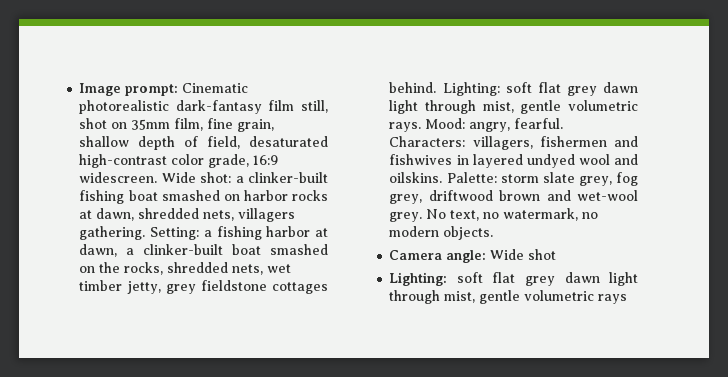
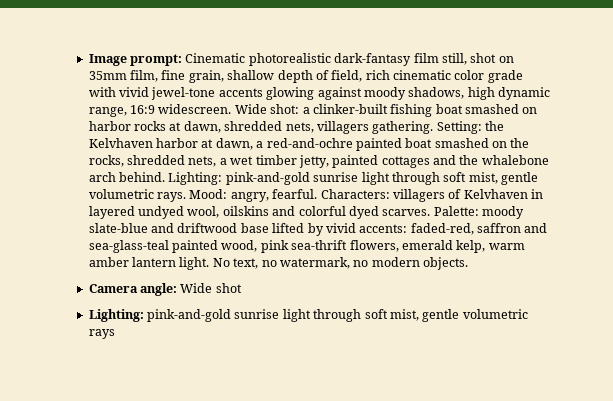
[249,136,329,147] [79,154,250,168] desaturated high-contrast color grade, -> [365,70,523,83] [88,87,551,100] [88,107,127,117] rich cinematic color grade with vivid jewel-tone accents glowing against moody shadows, high dynamic range,
[203,226,262,240] a fishing -> [485,121,505,131] [88,138,153,148] the Kelvhaven
[143,244,224,255] clinker-built -> [266,138,402,151] red-and-ochre painted
(264, 269) none -> [219,158,227,165] a
[165,280,329,294] [389,82,638,96] [389,100,477,114] grey fieldstone cottages behind. Lighting: soft flat grey dawn light through -> [332,155,549,168] [88,172,467,185] painted cottages and the whalebone arch behind. Lighting: pink-and-gold sunrise light through soft
[472,136,638,150] [389,154,638,168] [389,172,638,186] [389,190,638,204] [389,212,423,222] villagers, fishermen and fishwives in layered undyed wool and oilskins. Palette: storm slate grey, fog grey, driftwood brown and wet-wool grey. -> [392,189,544,202] [88,206,525,219] [88,223,548,236] [88,240,525,253] [88,257,210,270] villagers of Kelvhaven in layered undyed wool, oilskins and colorful dyed scarves. Palette: moody slate-blue and driftwood base lifted by vivid accents: faded-red, saffron and sea-glass-teal painted wood, pink sea-thrift flowers, emerald kelp, warm amber lantern light.
[456,272,638,286] [389,290,441,304] soft flat grey dawn light through -> [147,309,388,322] pink-and-gold sunrise light through soft

